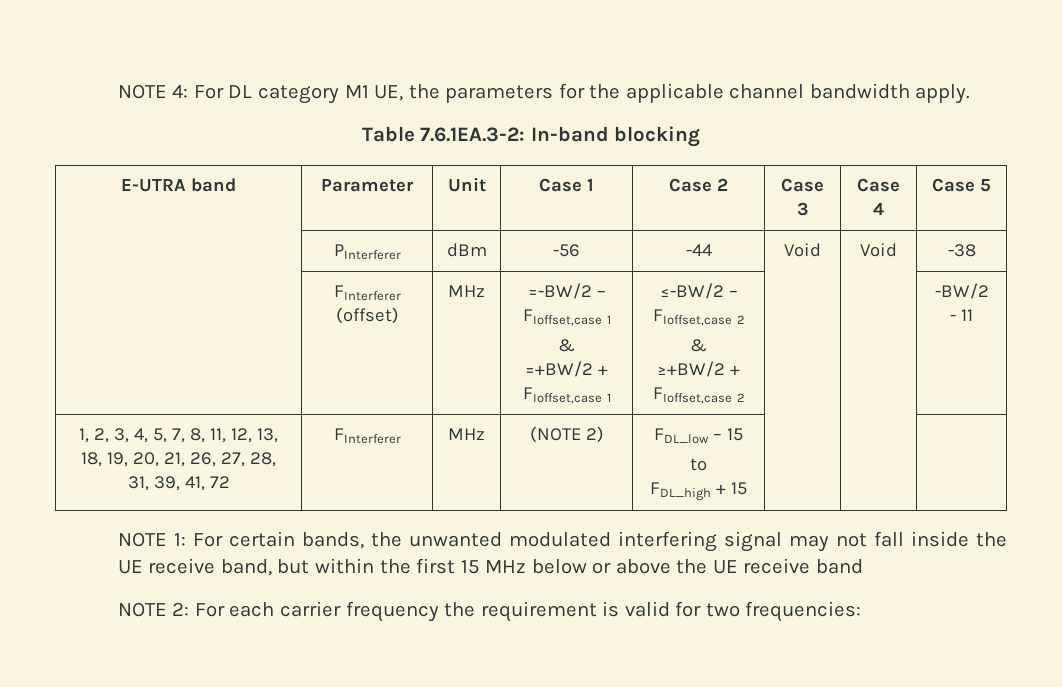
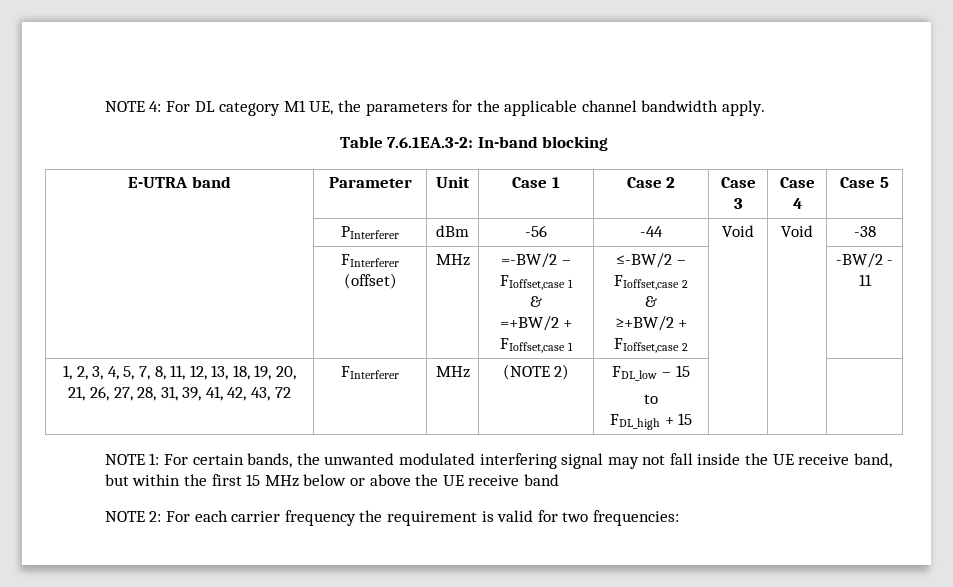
(205, 483) none -> [227,387,271,401] 42, 43,

